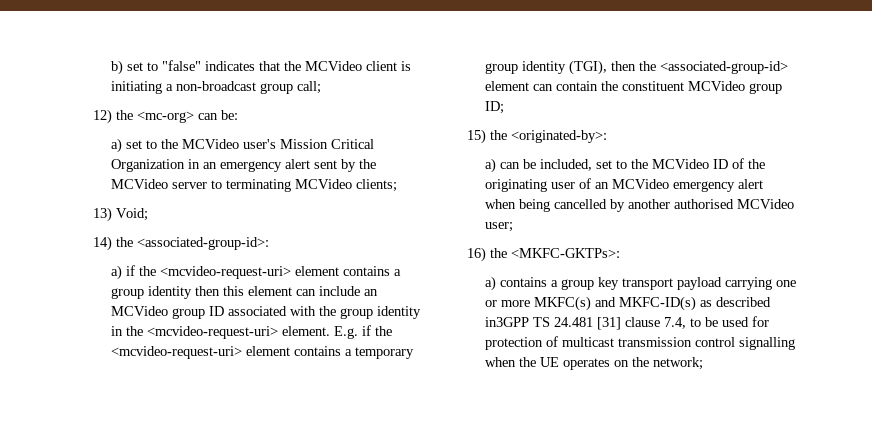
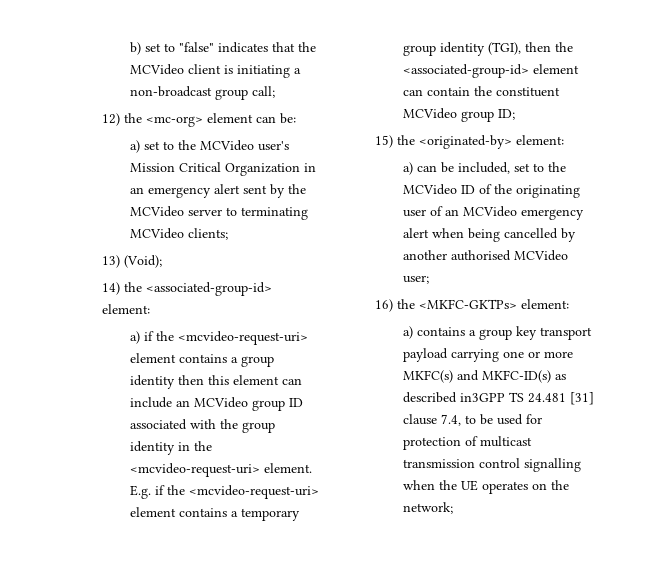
(195, 117) none -> [206,113,253,123] element
[116,208,149,221] Void; -> [123,255,162,268] (Void);
[137,237,270,250] <associated-group-id>: -> [145,282,272,296] [101,304,150,314] <associated-group-id> element:
[511,130,608,143] <originated-by>: -> [418,135,564,149] <originated-by> element:
[511,248,621,258] <MKFC-GKTPs>: -> [418,299,569,309] <MKFC-GKTPs> element:

